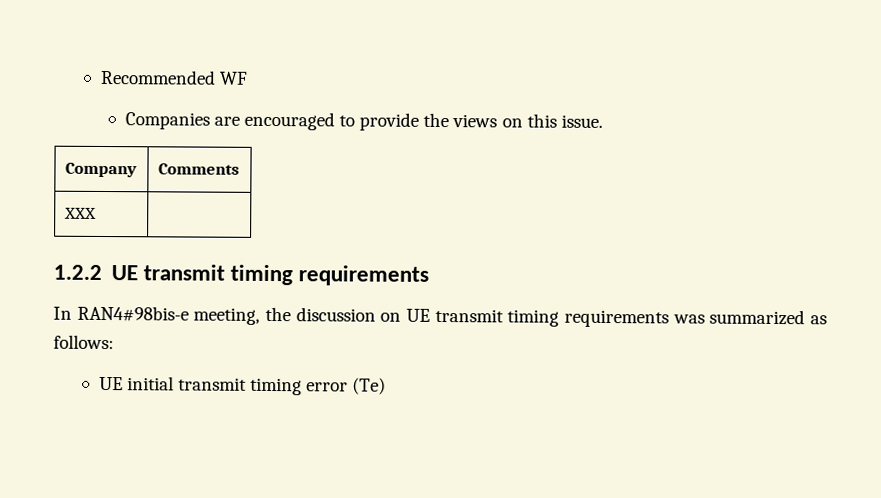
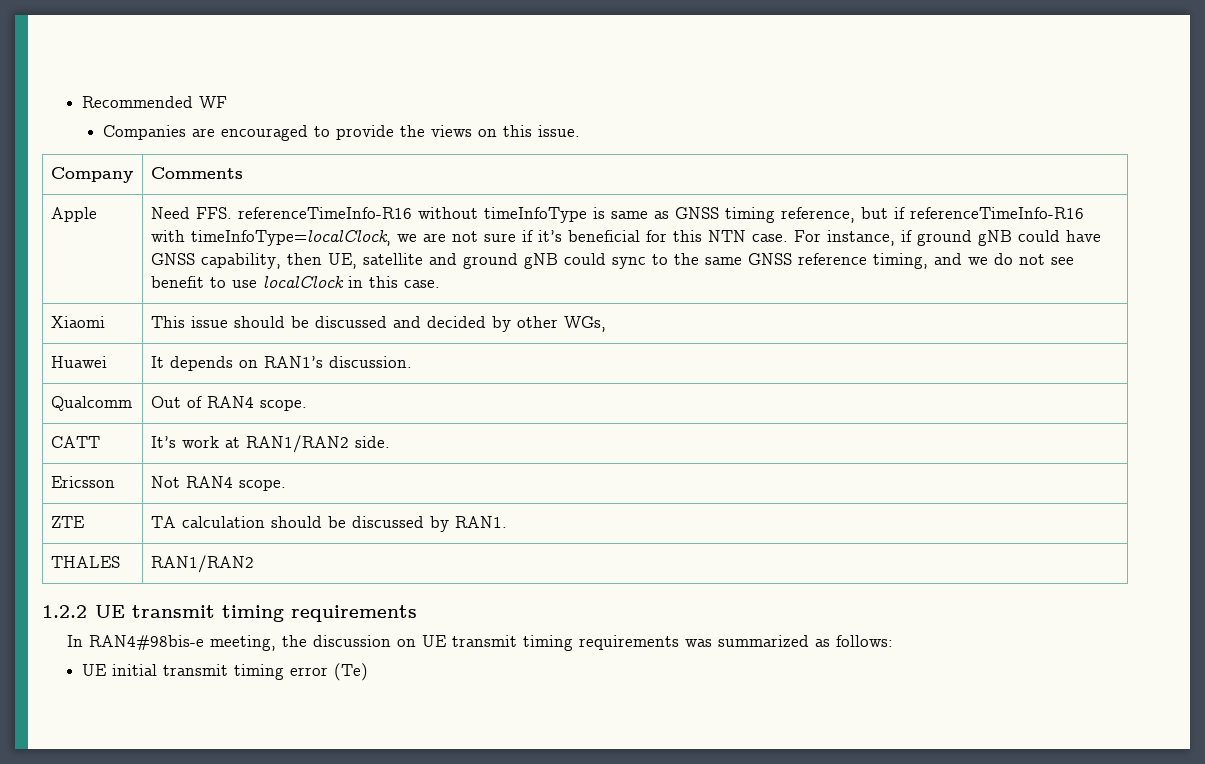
[63,207,97,219] XXX | -> [50,207,97,222] [150,207,1084,223] [150,230,1101,246] [150,253,1074,269] [150,276,440,288] [50,316,105,328] [150,316,606,332] [50,356,107,368] [150,356,412,371] [50,396,132,411] [150,396,307,411] [50,436,100,448] [150,435,390,453] [50,476,115,488] [150,476,286,491] [50,516,84,528] [150,516,507,532] [50,556,120,568] [150,555,254,573] Apple | Need FFS. referenceTimeInfo-R16 without timeInfoType is same as GNSS timing reference, but if referenceTimeInfo-R16 with timeInfoType=localClock, we are not sure if it’s beneficial for this NTN case. For instance, if ground gNB could have GNSS capability, then UE, satellite and ground gNB could sync to the same GNSS reference timing, and we do not see benefit to use localClock in this case. // Xiaomi | This issue should be discussed and decided by other WGs, // Huawei | It depends on RAN1’s discussion. // Qualcomm | Out of RAN4 scope. // CATT | It’s work at RAN1/RAN2 side. // Ericsson | Not RAN4 scope. // ZTE | TA calculation should be discussed by RAN1. // THALES | RAN1/RAN2

